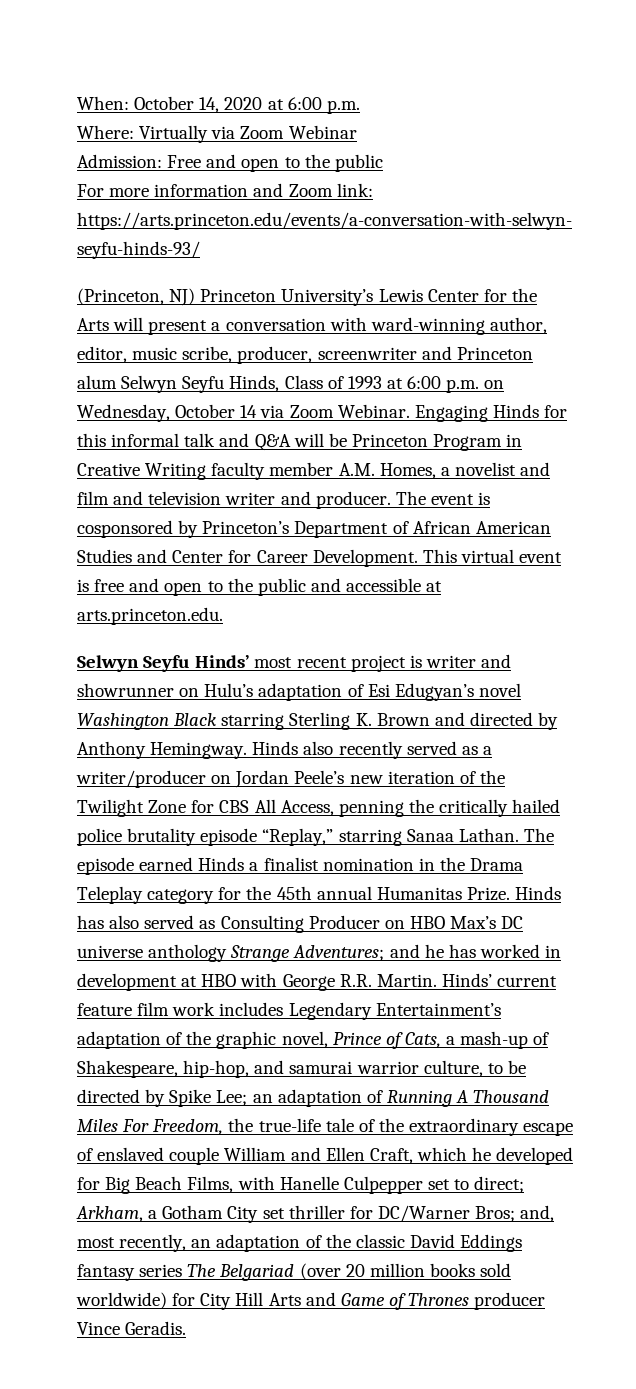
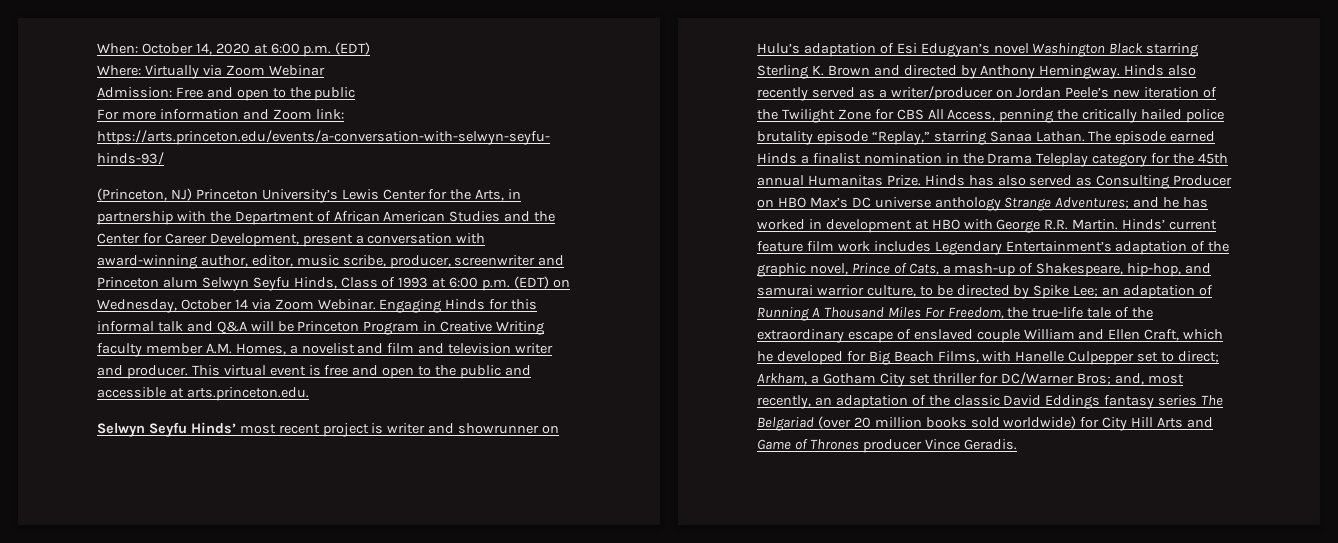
(360, 107) none -> [335,42,371,55] (EDT)
[77,317,144,331] Arts will -> [475,189,522,201] [97,211,556,225] [97,233,299,247] Arts, in partnership with the Department of African American Studies and the Center for Career Development,
[370,317,485,335] ward-winning -> [97,255,197,269] award-winning
(480, 386) none -> [514,276,550,289] (EDT)
[395,491,491,505] [77,520,551,538] [77,549,418,567] The event is cosponsored by Princeton’s Department of African American Studies and Center for Career Development. -> (188, 372) none

